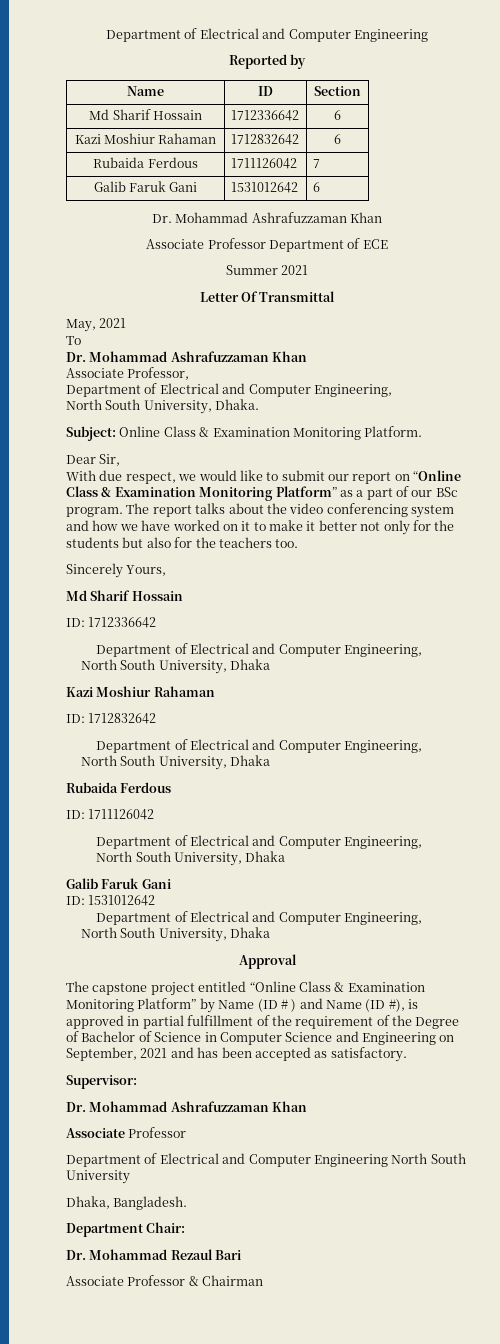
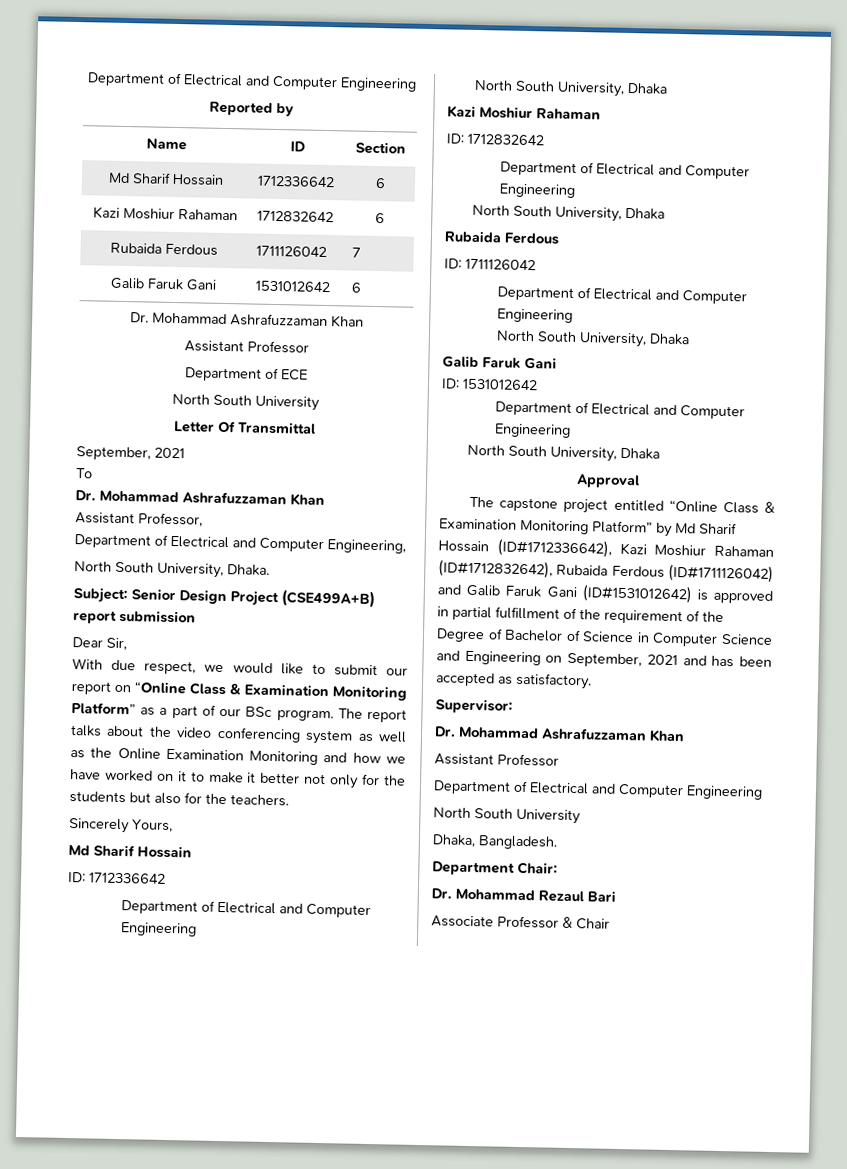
[146,238,266,249] Associate Professor -> [183,340,309,354] Assistant Professor //
[225,265,309,275] Summer 2021 -> [171,393,320,411] North South University
[66,319,96,332] May, -> [76,446,151,461] September,
[66,368,124,378] Associate -> [75,512,135,525] Assistant
[119,426,423,440] Online Class & Examination Monitoring Platform. -> [131,588,375,609] [73,609,196,624] Senior Design Project (CSE499A+B) report submission
(454, 511) none -> [357,731,407,743] [70,747,319,765] as well as the Online Examination Monitoring
[218,537,299,548] teachers too. -> [230,794,289,807] teachers.
[344,644,423,657] Engineering, -> [120,922,198,937] Engineering
[344,740,423,753] Engineering, -> [499,183,576,198] Engineering
[344,836,423,849] Engineering, -> [497,308,574,323] Engineering
[344,912,423,925] Engineering, -> [494,423,572,438] Engineering
[218,998,405,1012] Name (ID # ) and Name (ID #), -> [675,522,737,535] [438,538,774,558] [438,559,774,583] [437,584,693,604] Md Sharif Hossain (ID#1712336642), Kazi Moshiur Rahaman (ID#1712832642), Rubaida Ferdous (ID#1711126042) and Galib Faruk Gani (ID#1531012642)
[66,1128,125,1138] Associate -> [434,753,494,766] Assistant
(388, 1160) none -> (763, 792) //
[202,1275,264,1286] Chairman -> [576,918,610,930] Chair

